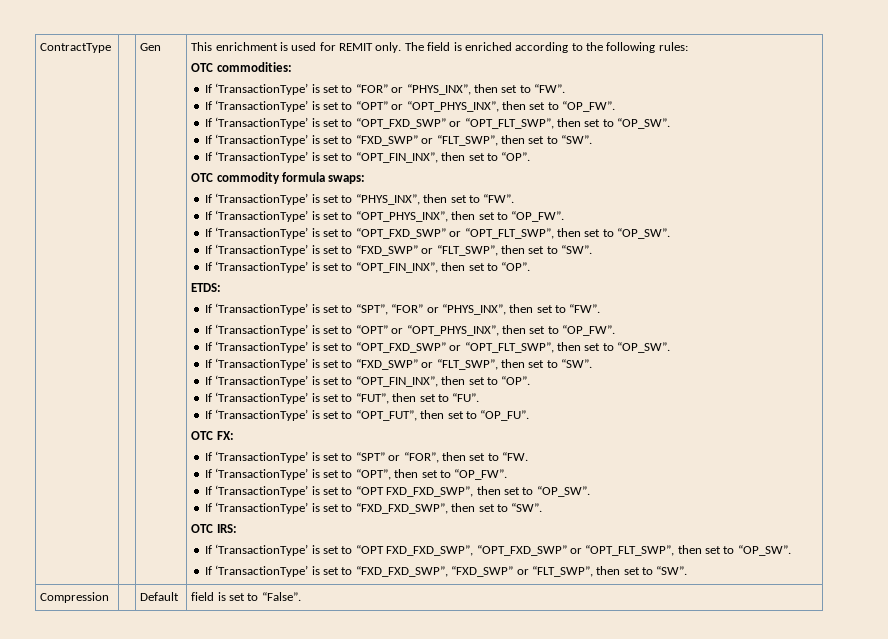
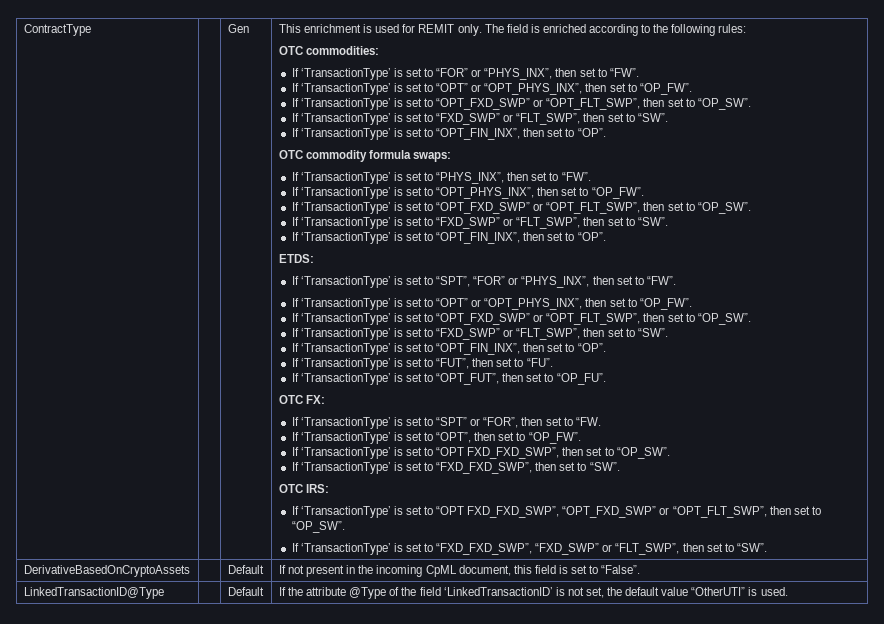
[40,592,110,603] [140,592,180,601] Compression | | Default | -> [23,565,190,577] [227,565,264,574] [278,565,532,577] DerivativeBasedOnCryptoAssets | | Default | If not present in the incoming CpML document, this
(301, 596) none -> [23,587,164,599] [227,587,264,596] [278,587,788,599] // LinkedTransactionID@Type | | Default | If the attribute @Type of the field ‘LinkedTransactionID’ is not set, the default value “OtherUTI” is used.

